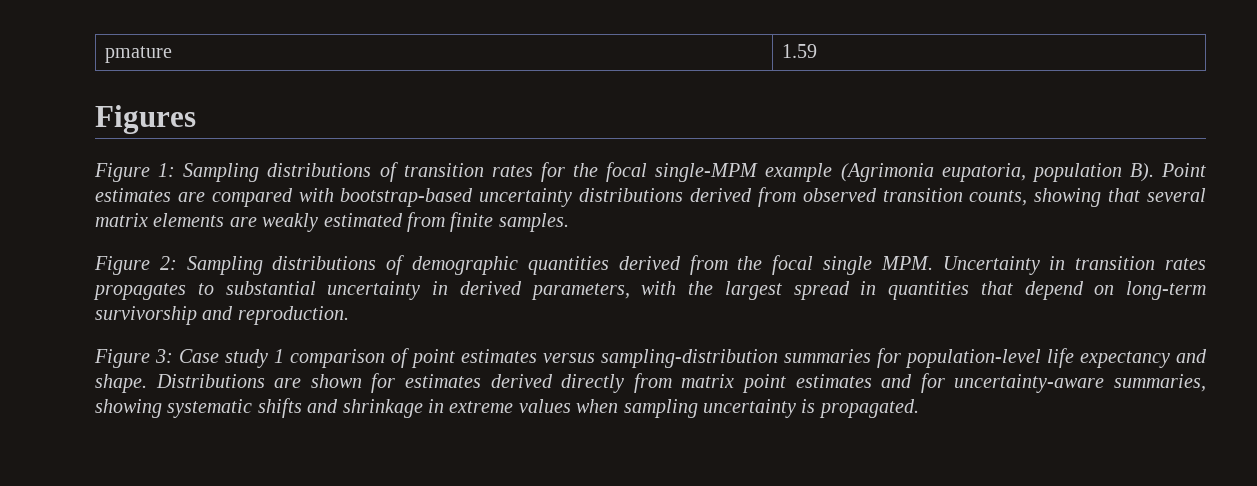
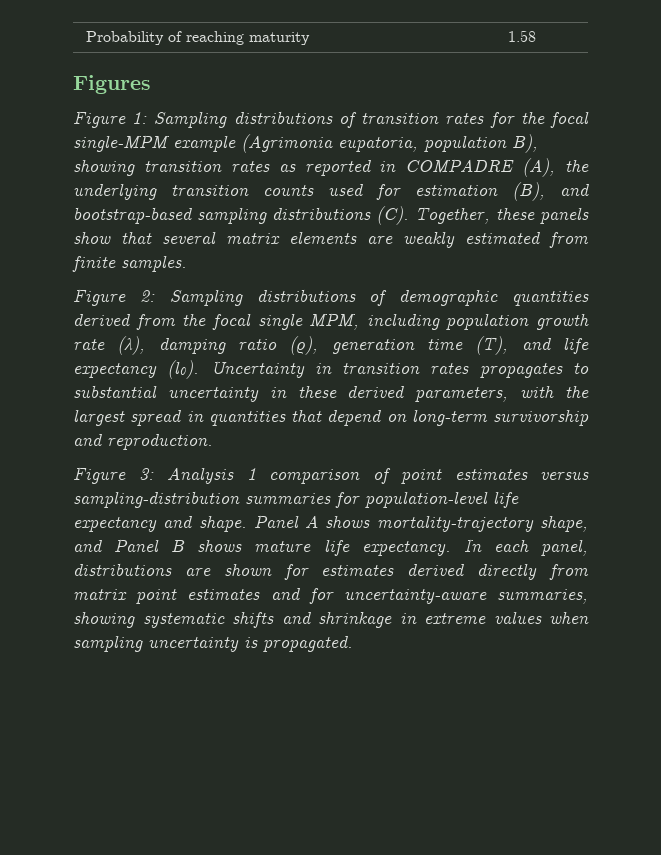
[105,46,173,63] [782,44,818,58] pmature | 1.59 -> [85,31,310,45] [507,30,536,42] Probability of reaching maturity | 1.58
[1129,163,1206,182] [95,187,1102,207] B). Point estimates are compared with bootstrap-based uncertainty distributions derived from observed transition counts, showing -> [512,134,538,153] [73,158,589,177] [73,182,590,201] [73,206,589,225] [73,231,111,244] B), showing transition rates as reported in COMPADRE (A), the underlying transition counts used for estimation (B), and bootstrap-based sampling distributions (C). Together, these panels show
[880,256,933,270] MPM. -> [309,313,589,330] [73,336,589,355] [73,360,200,379] MPM, including population growth rate (λ), damping ratio (ρ), generation time (T), and life expectancy (l₀).
(448, 288) none -> [297,385,337,398] these
[179,349,268,368] Case study -> [167,467,234,484] Analysis
[155,374,265,388] Distributions -> [253,515,588,532] [73,539,588,556] [73,563,172,576] Panel A shows mortality-trajectory shape, and Panel B shows mature life expectancy. In each panel, distributions

